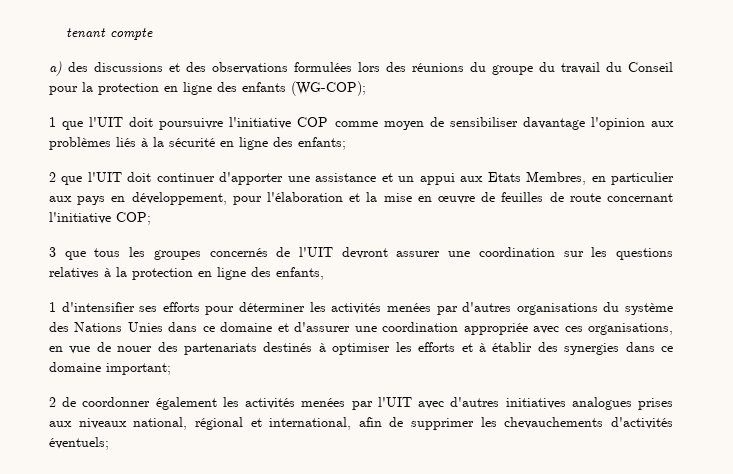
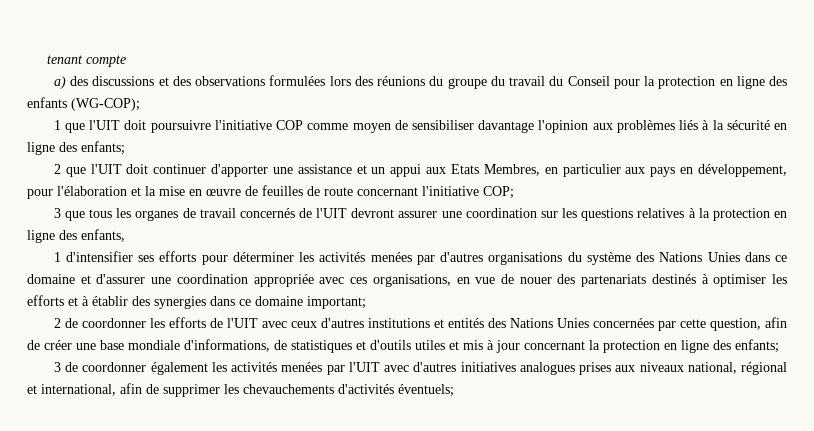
[153,250,201,260] groupes -> [135,208,236,221] organes de travail
(151, 402) none -> [149,317,788,331] [27,339,779,353] [53,362,147,372] les efforts de l'UIT avec ceux d'autres institutions et entités des Nations Unies concernées par cette question, afin de créer une base mondiale d'informations, de statistiques et d'outils utiles et mis à jour concernant la protection en ligne des enfants; // 3 de coordonner

